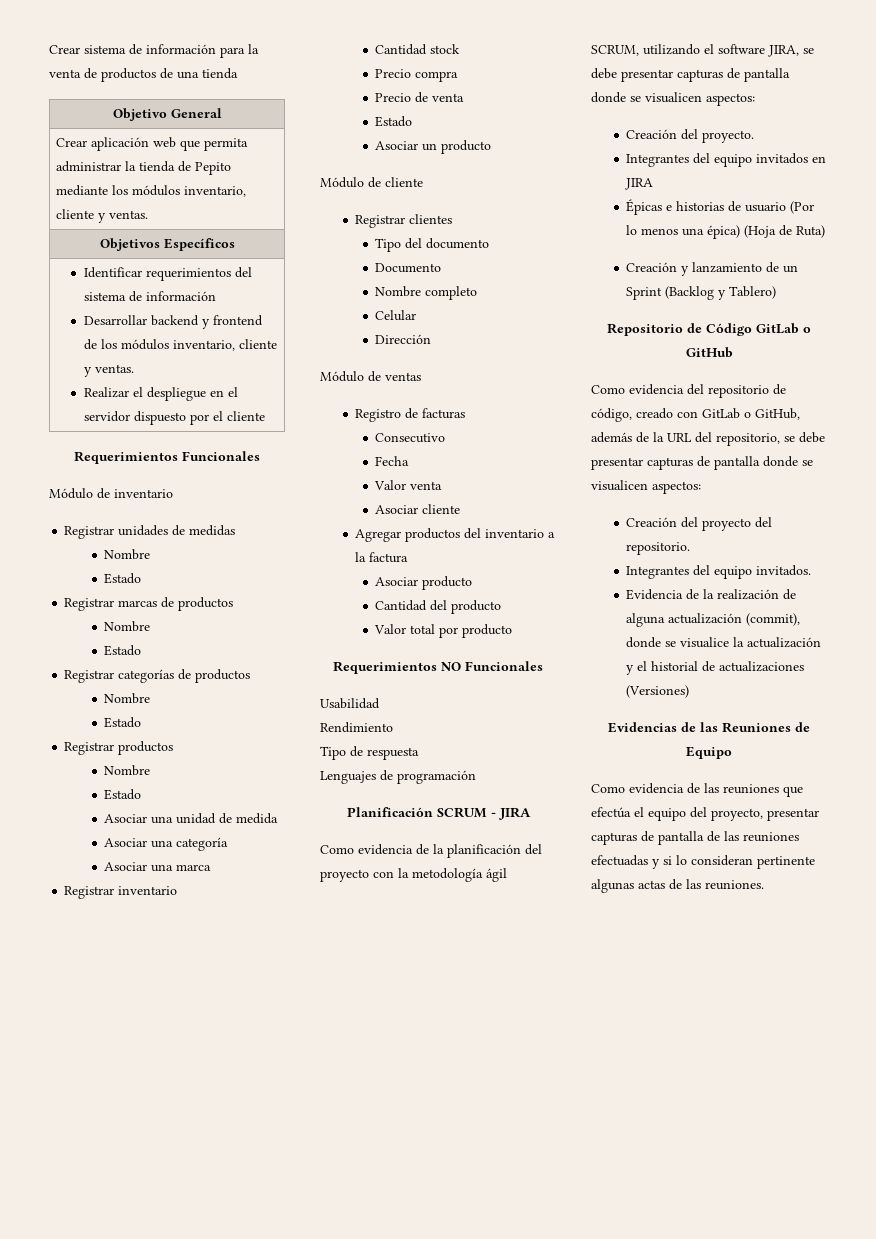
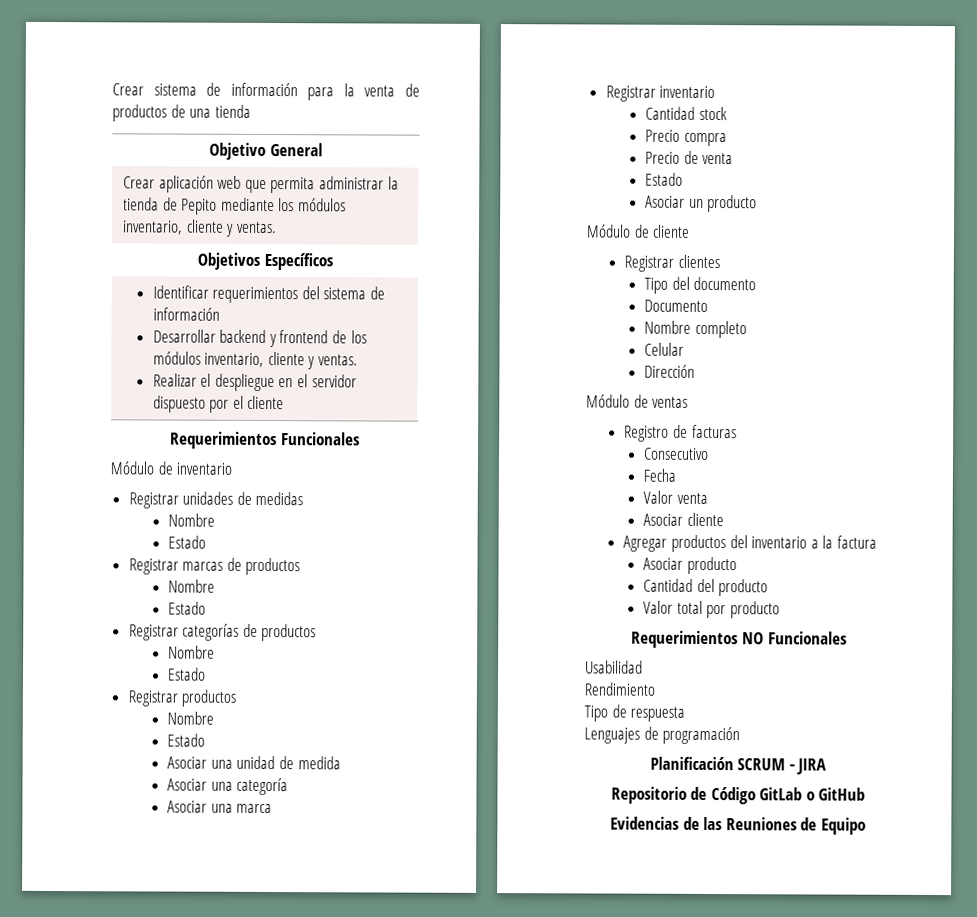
[320,844,542,858] [320,868,507,882] [591,44,814,57] [591,68,790,82] [591,92,755,106] [626,129,755,143] [626,153,827,167] [625,178,654,190] [626,199,815,215] [626,225,826,239] [626,262,799,276] [626,286,777,300] // Como evidencia de la planificación del proyecto con la metodología ágil SCRUM, utilizando el software JIRA, se debe presentar capturas de pantalla donde se visualicen aspectos: // Creación del proyecto. // Integrantes del equipo invitados en JIRA // Épicas e historias de usuario (Por lo menos una épica) (Hoja de Ruta) // Creación y lanzamiento de un Sprint (Backlog y Tablero) -> (828, 766) none
[591,384,786,398] [591,408,800,422] [591,432,825,446] [591,456,813,470] [591,480,701,494] [626,517,773,531] [626,542,691,555] [626,565,812,579] [626,589,797,600] [626,613,801,627] [626,637,822,648] [626,661,805,675] [626,685,690,698] // Como evidencia del repositorio de código, creado con GitLab o GitHub, además de la URL del repositorio, se debe presentar capturas de pantalla donde se visualicen aspectos: // Creación del proyecto del repositorio. // Integrantes del equipo invitados. // Evidencia de la realización de alguna actualización (commit), donde se visualice la actualización y el historial de actualizaciones (Versiones) -> (866, 794) none
[591,783,803,797] [591,807,819,821] [591,831,799,845] [591,855,815,869] [591,879,764,893] // Como evidencia de las reuniones que efectúa el equipo del proyecto, presentar capturas de pantalla de las reuniones efectuadas y si lo consideran pertinente algunas actas de las reuniones. -> (866, 826) none

